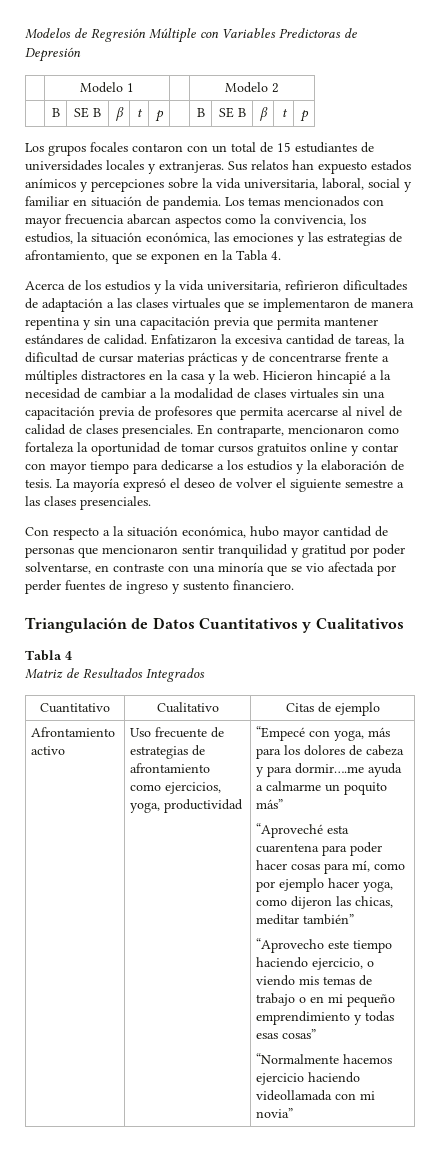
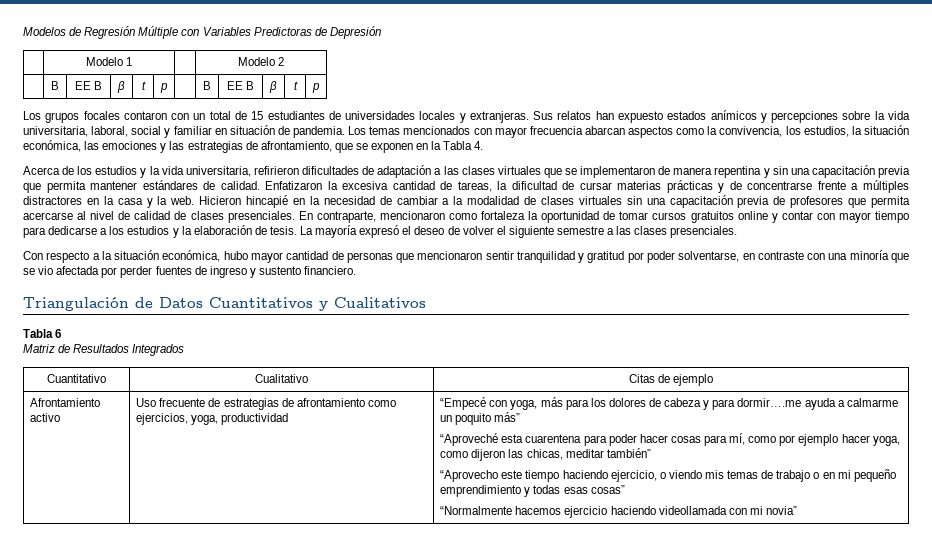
[74,107,89,118] SE -> [74,81,91,90] EE
[218,107,234,118] SE -> [226,81,243,90] EE
[370,374,377,380] a -> [293,198,305,205] en
[65,651,72,660] 4 -> [55,329,62,338] 6

